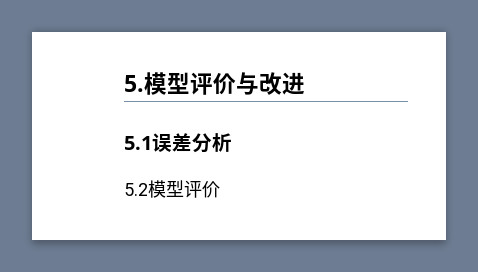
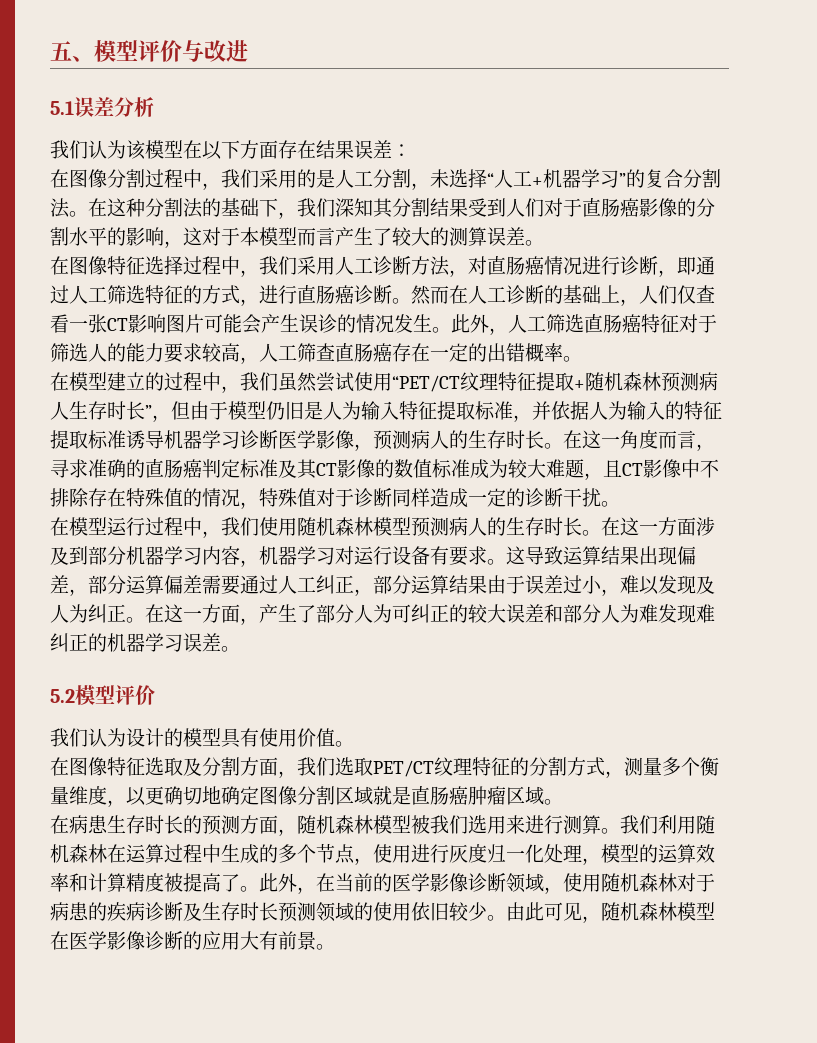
[124,75,144,92] 5. -> [50,41,94,62] 五、
[124,180,220,198] 5.2模型评价 -> [50,140,411,160] [50,169,721,190] [50,198,715,219] [50,227,544,248] [50,256,715,277] [50,285,715,306] [50,314,717,335] [50,343,582,364] [50,372,718,393] [50,401,722,422] [50,430,715,451] [50,459,719,480] [50,488,620,509] [50,517,715,538] [50,546,696,567] [50,575,715,596] [50,604,715,625] [50,633,240,652] [50,685,155,705] [50,728,354,748] [50,757,719,778] [50,786,563,807] [50,815,715,836] [50,843,715,865] [50,873,715,894] [50,902,715,923] [50,931,335,950] 我们认为该模型在以下方面存在结果误差： // 在图像分割过程中，我们采用的是人工分割，未选择“人工+机器学习”的复合分割法。在这种分割法的基础下，我们深知其分割结果受到人们对于直肠癌影像的分割水平的影响，这对于本模型而言产生了较大的测算误差。 // 在图像特征选择过程中，我们采用人工诊断方法，对直肠癌情况进行诊断，即通过人工筛选特征的方式，进行直肠癌诊断。然而在人工诊断的基础上，人们仅查看一张CT影响图片可能会产生误诊的情况发生。此外，人工筛选直肠癌特征对于筛选人的能力要求较高，人工筛查直肠癌存在一定的出错概率。 // 在模型建立的过程中，我们虽然尝试使用“PET/CT纹理特征提取+随机森林预测病人生存时长”，但由于模型仍旧是人为输入特征提取标准，并依据人为输入的特征提取标准诱导机器学习诊断医学影像，预测病人的生存时长。在这一角度而言，寻求准确的直肠癌判定标准及其CT影像的数值标准成为较大难题，且CT影像中不排除存在特殊值的情况，特殊值对于诊断同样造成一定的诊断干扰。 // 在模型运行过程中，我们使用随机森林模型预测病人的生存时长。在这一方面涉及到部分机器学习内容，机器学习对运行设备有要求。这导致运算结果出现偏差，部分运算偏差需要通过人工纠正，部分运算结果由于误差过小，难以发现及人为纠正。在这一方面，产生了部分人为可纠正的较大误差和部分人为难发现难纠正的机器学习误差。 // 5.2模型评价 // 我们认为设计的模型具有使用价值。 // 在图像特征选取及分割方面，我们选取PET/CT纹理特征的分割方式，测量多个衡量维度，以更确切地确定图像分割区域就是直肠癌肿瘤区域。 // 在病患生存时长的预测方面，随机森林模型被我们选用来进行测算。我们利用随机森林在运算过程中生成的多个节点，使用进行灰度归一化处理，模型的运算效率和计算精度被提高了。此外，在当前的医学影像诊断领域，使用随机森林对于病患的疾病诊断及生存时长预测领域的使用依旧较少。由此可见，随机森林模型在医学影像诊断的应用大有前景。

